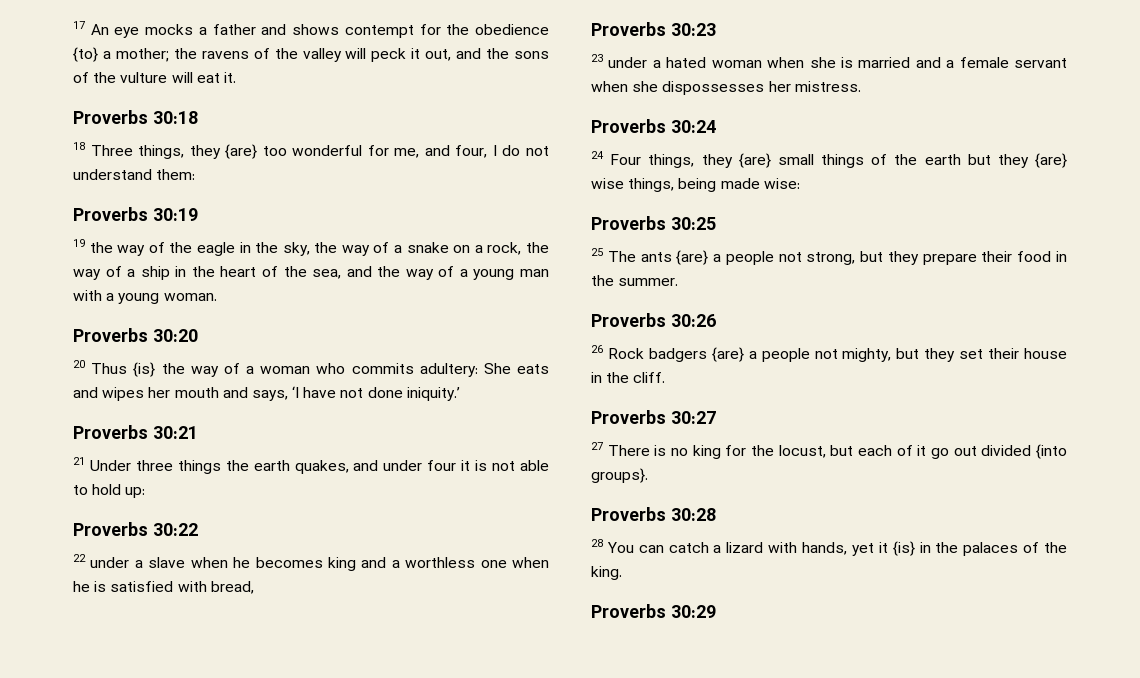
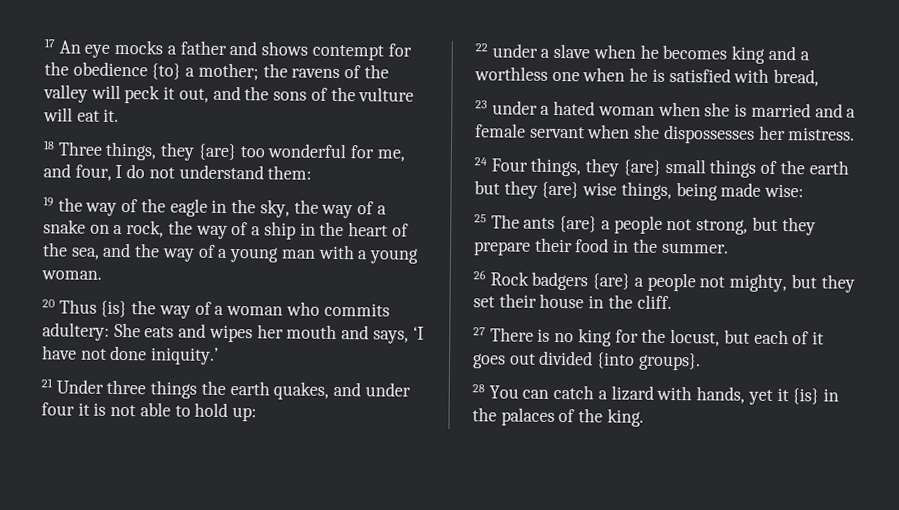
[73,110,198,124] // Proverbs 30:18 -> (120, 115) none
[73,207,198,221] // Proverbs 30:19 -> (313, 172) none
[73,328,198,342] // Proverbs 30:20 -> (102, 275) none
[73,425,198,439] // Proverbs 30:21 -> (220, 356) none
[73,522,198,536] // Proverbs 30:22 -> (258, 414) none
[591,22,716,36] // Proverbs 30:23 -> (820, 77) none
[591,119,716,133] // Proverbs 30:24 -> (856, 134) none
[591,216,716,230] // Proverbs 30:25 -> (805, 190) none
[591,313,716,327] // Proverbs 30:26 -> (729, 248) none
[591,410,716,424] // Proverbs 30:27 -> (672, 302) none
[931,448,949,459] go -> [472,353,506,369] goes
[591,507,716,521] // Proverbs 30:28 -> (701, 361) none
[591,604,716,618] // Proverbs 30:29 -> (644, 417) none

